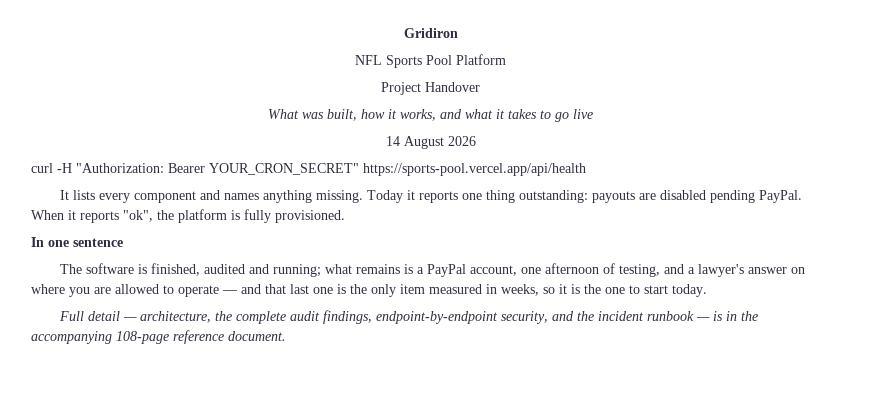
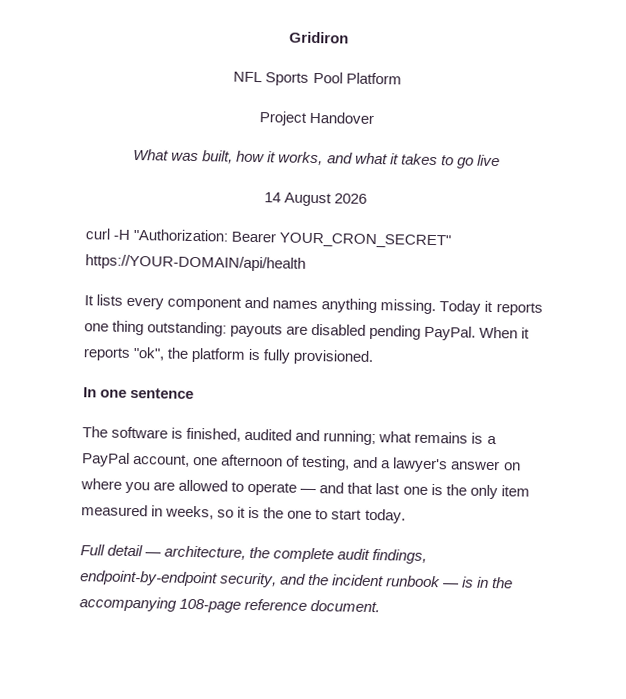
[363,163,586,176] https://sports-pool.vercel.app/api/health -> [85,254,306,272] https://YOUR-DOMAIN/api/health

